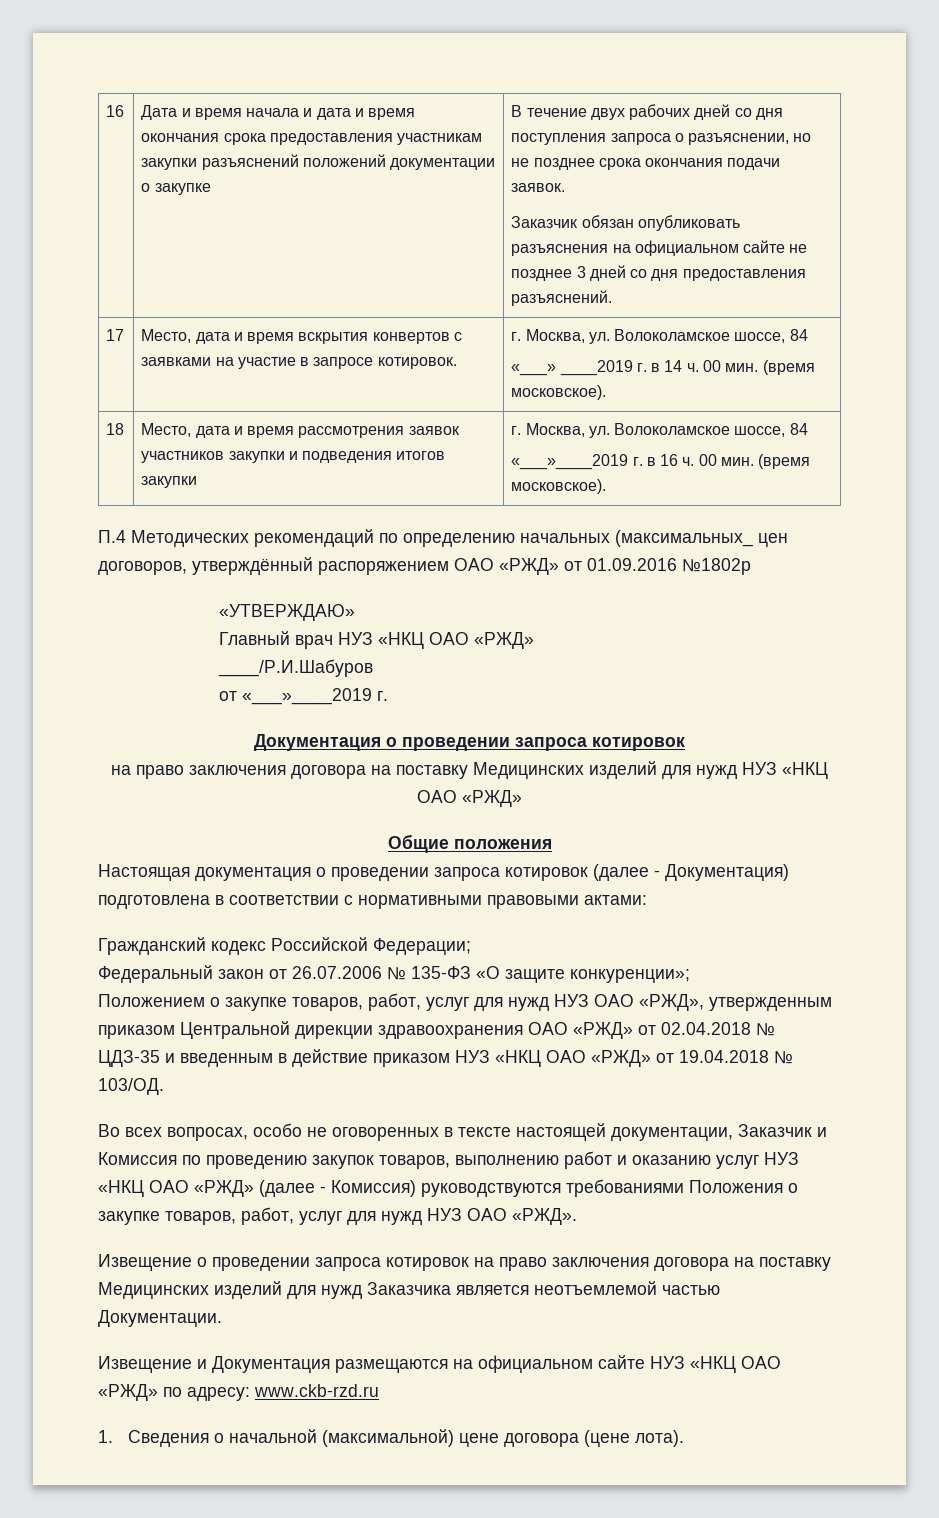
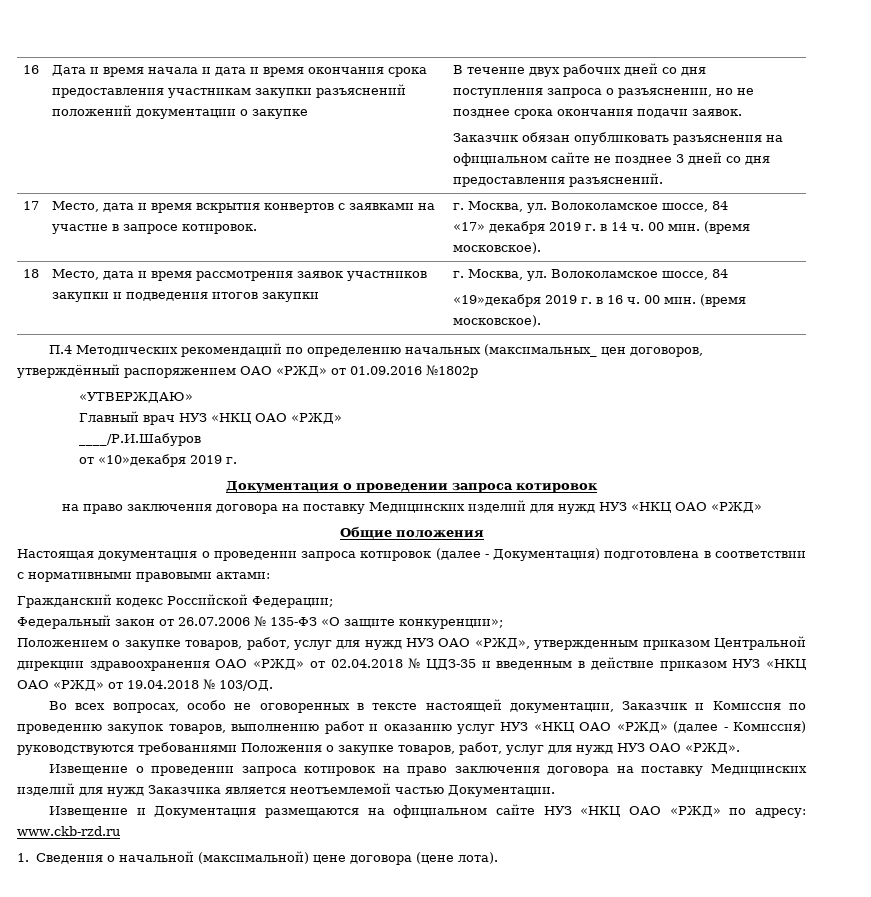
[511,360,633,376] «___» ____2019 -> [453,221,582,234] «17» декабря 2019
[511,454,629,470] «___»____2019 -> [453,294,578,307] «19»декабря 2019
[242,688,373,705] «___»____2019 -> [98,454,223,467] «10»декабря 2019

